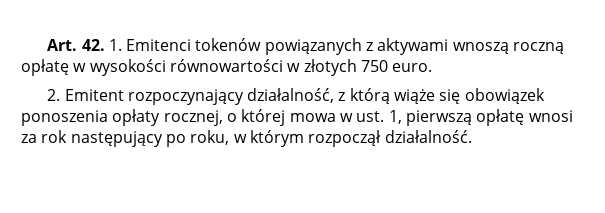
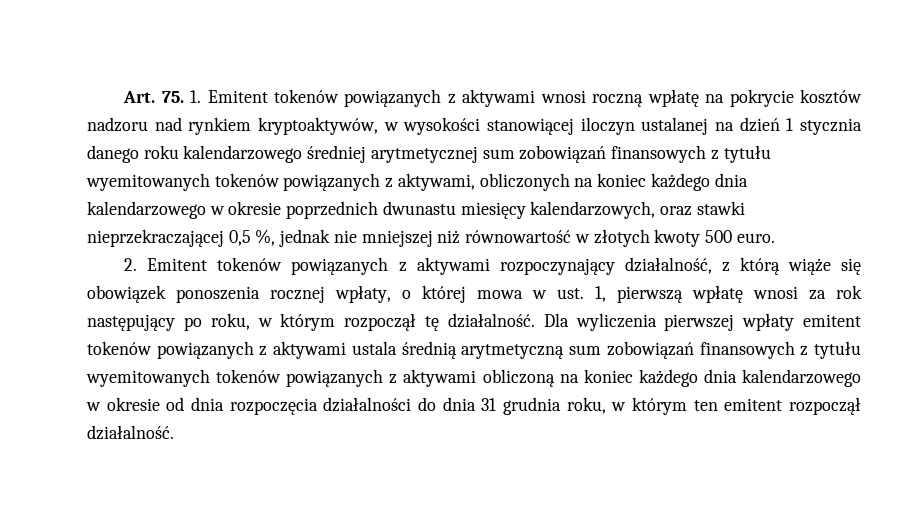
[81,38,565,55] [21,59,388,76] 42. 1. Emitenci tokenów powiązanych z aktywami wnoszą roczną opłatę w wysokości równowartości w złotych 750 -> [161,89,863,107] [87,117,862,135] [87,145,771,163] [86,173,748,191] [87,201,745,219] [87,229,732,247] 75. 1. Emitent tokenów powiązanych z aktywami wnosi roczną wpłatę na pokrycie kosztów nadzoru nad rynkiem kryptoaktywów, w wysokości stanowiącej iloczyn ustalanej na dzień 1 stycznia danego roku kalendarzowego średniej arytmetycznej sum zobowiązań finansowych z tytułu wyemitowanych tokenów powiązanych z aktywami, obliczonych na koniec każdego dnia kalendarzowego w okresie poprzednich dwunastu miesięcy kalendarzowych, oraz stawki nieprzekraczającej 0,5 %, jednak nie mniejszej niż równowartość w złotych kwoty 500
(124, 95) none -> [217,257,490,275] tokenów powiązanych z aktywami
[112,109,223,126] opłaty rocznej, -> [270,285,391,303] rocznej wpłaty,
[476,109,525,126] opłatę -> [692,285,743,303] wpłatę
(382, 138) none -> [425,313,862,331] [87,341,862,359] [86,369,862,387] [86,397,861,415] tę działalność. Dla wyliczenia pierwszej wpłaty emitent tokenów powiązanych z aktywami ustala średnią arytmetyczną sum zobowiązań finansowych z tytułu wyemitowanych tokenów powiązanych z aktywami obliczoną na koniec każdego dnia kalendarzowego w okresie od dnia rozpoczęcia działalności do dnia 31 grudnia roku, w którym ten emitent rozpoczął

